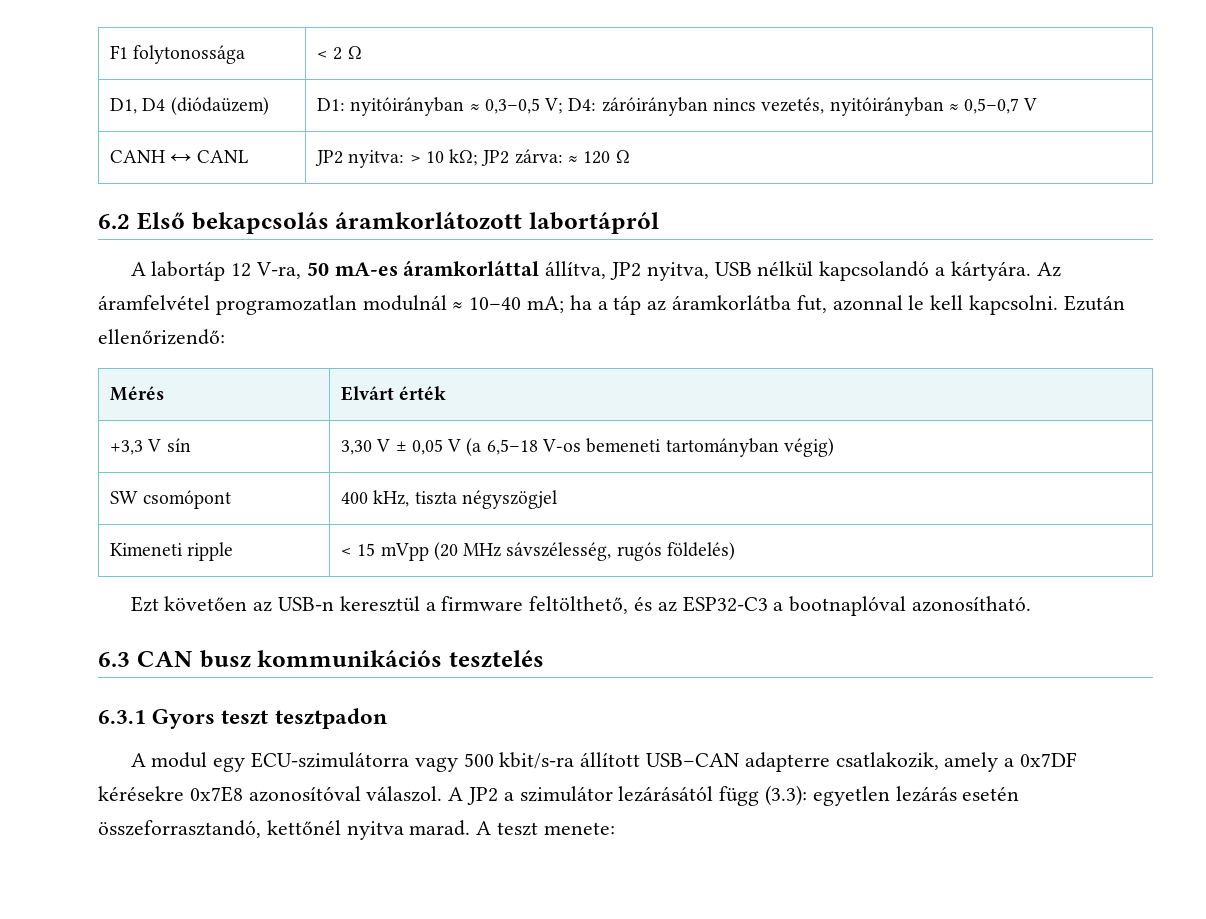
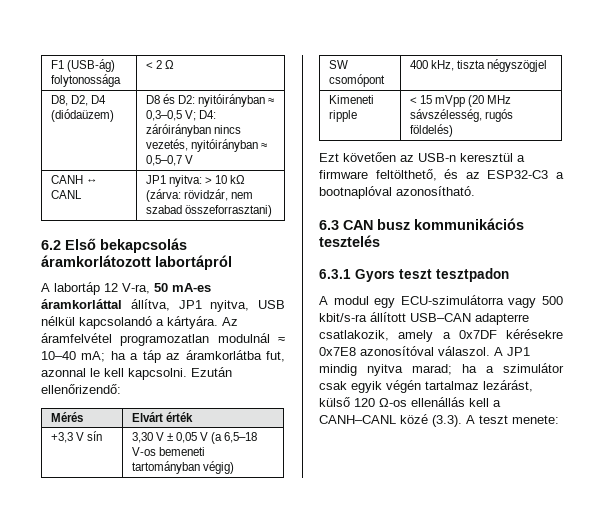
(129, 52) none -> [66,59,115,72] (USB-ág)
[110,98,138,114] D1, -> [50,95,88,106] D8, D2,
[317,98,346,111] D1: -> [145,94,195,104] D8 és D2:
[315,150,344,166] JP2 -> [145,175,166,184] JP1
[449,149,630,166] kΩ; JP2 zárva: ≈ 120 Ω -> [229,175,245,184] [145,189,253,202] [145,205,272,217] kΩ (zárva: rövidzár, nem szabad összeforrasztani)
[609,262,641,280] JP2 -> [178,300,202,309] JP1
[467,785,1020,806] [98,820,471,840] JP2 a szimulátor lezárásától függ (3.3): egyetlen lezárás esetén összeforrasztandó, kettőnél nyitva marad. -> [507,347,530,356] [319,363,564,376] [319,380,533,393] [319,397,501,407] [319,414,462,427] JP1 mindig nyitva marad; ha a szimulátor csak egyik végén tartalmaz lezárást, külső 120 Ω-os ellenállás kell a CANH–CANL közé (3.3).

